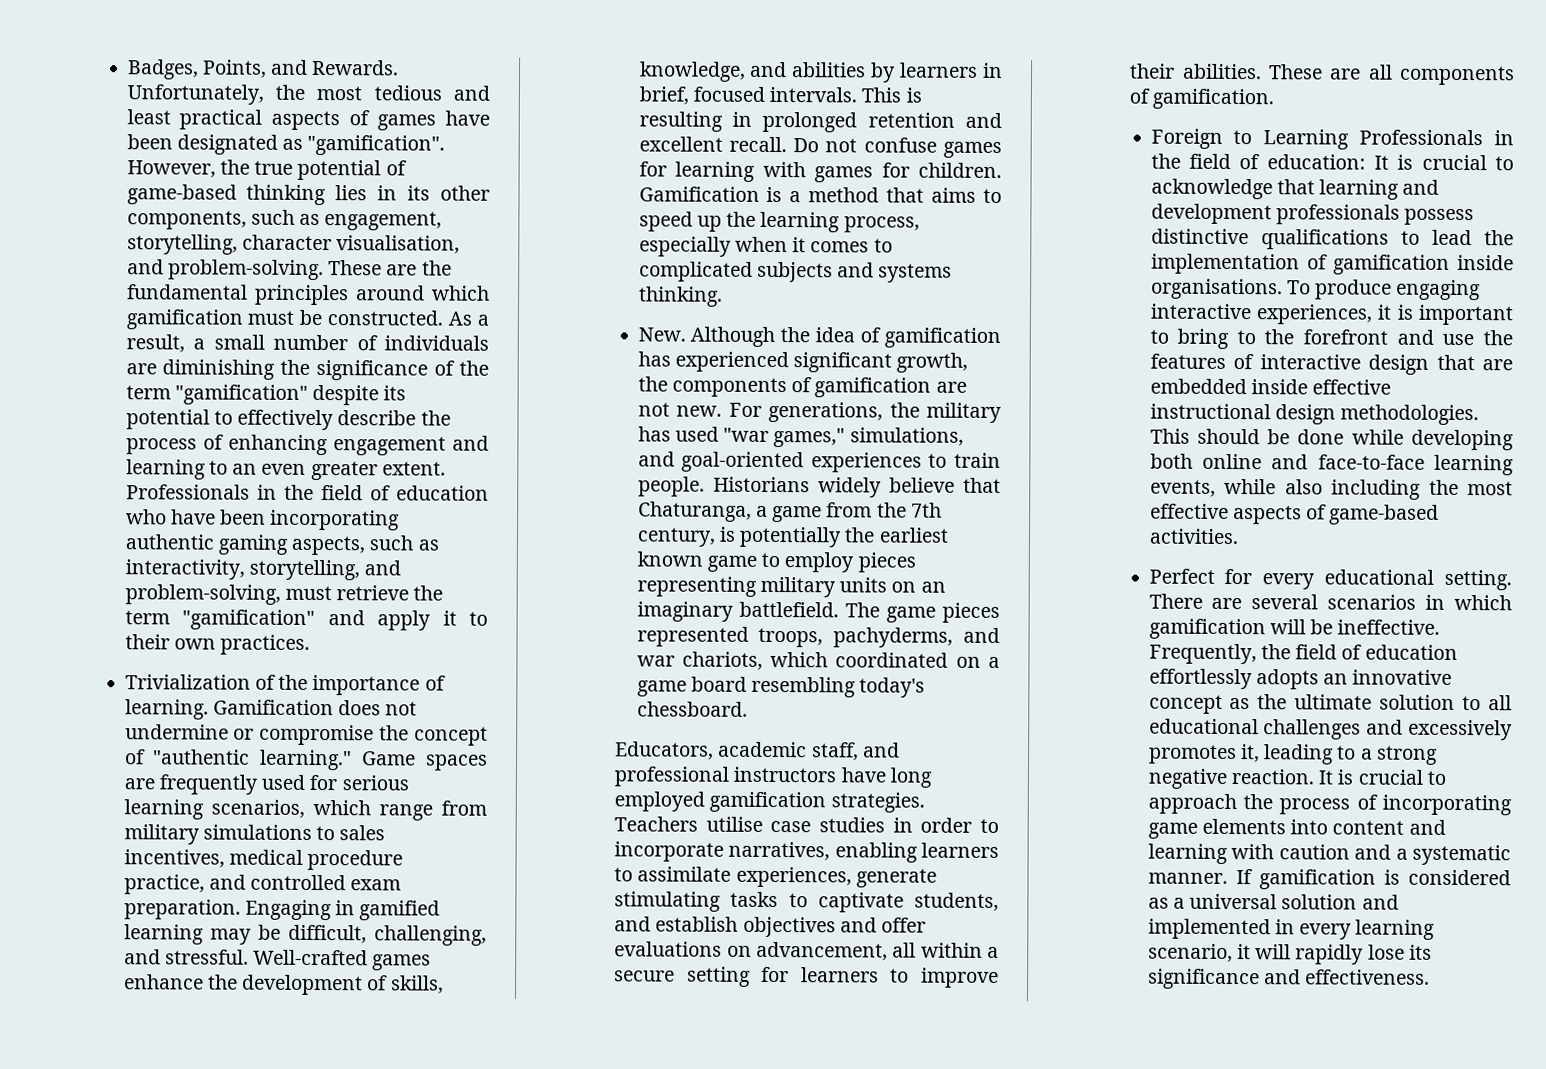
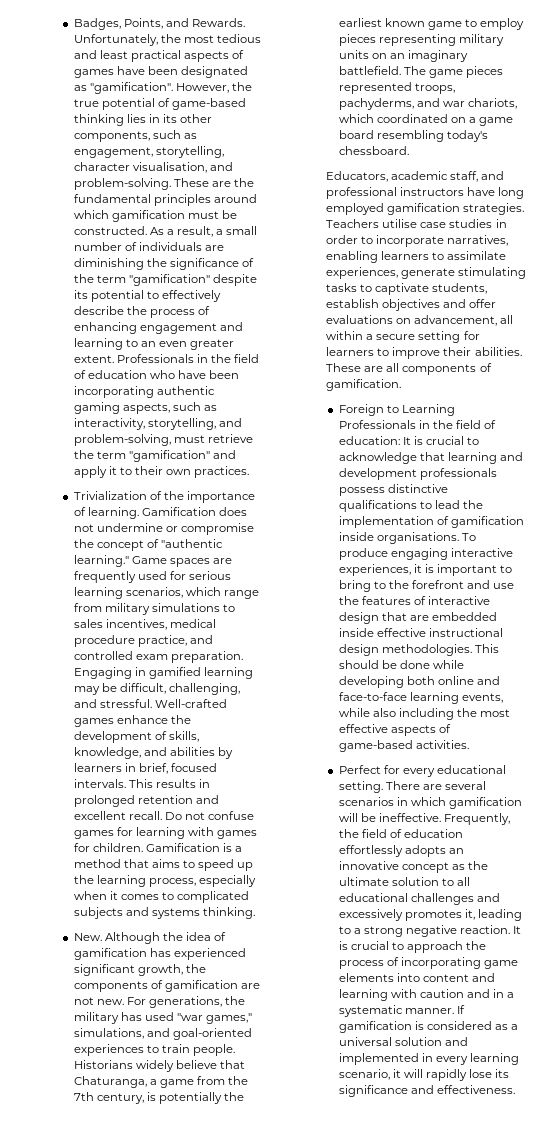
[905,87,922,103] [638,111,723,132] is resulting -> [155,779,196,788] results
[614,916,652,932] and -> (488, 288) none
(1392, 852) none -> [493,989,505,998] in

